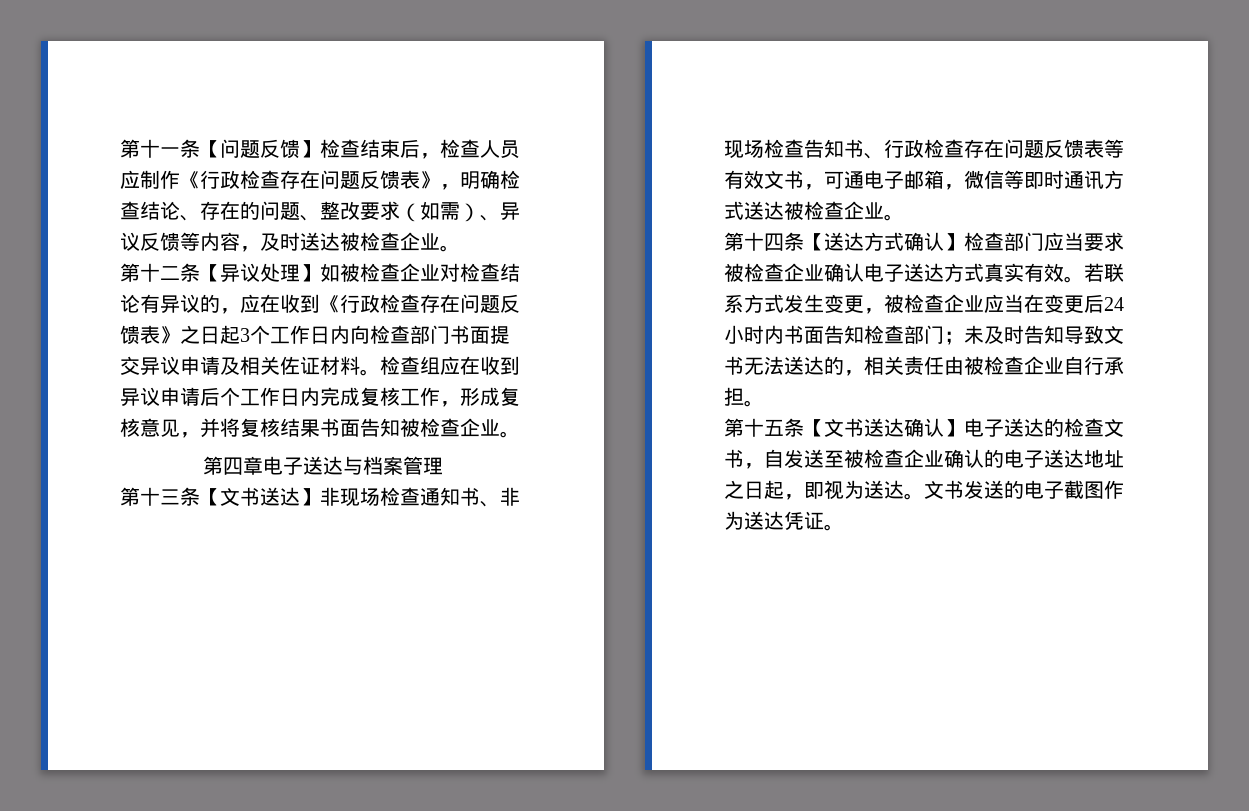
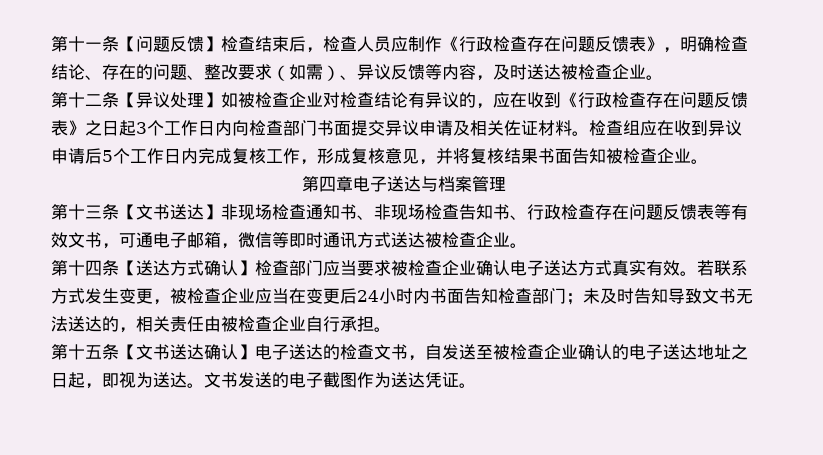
(220, 396) none -> [102,150,113,162] 5

